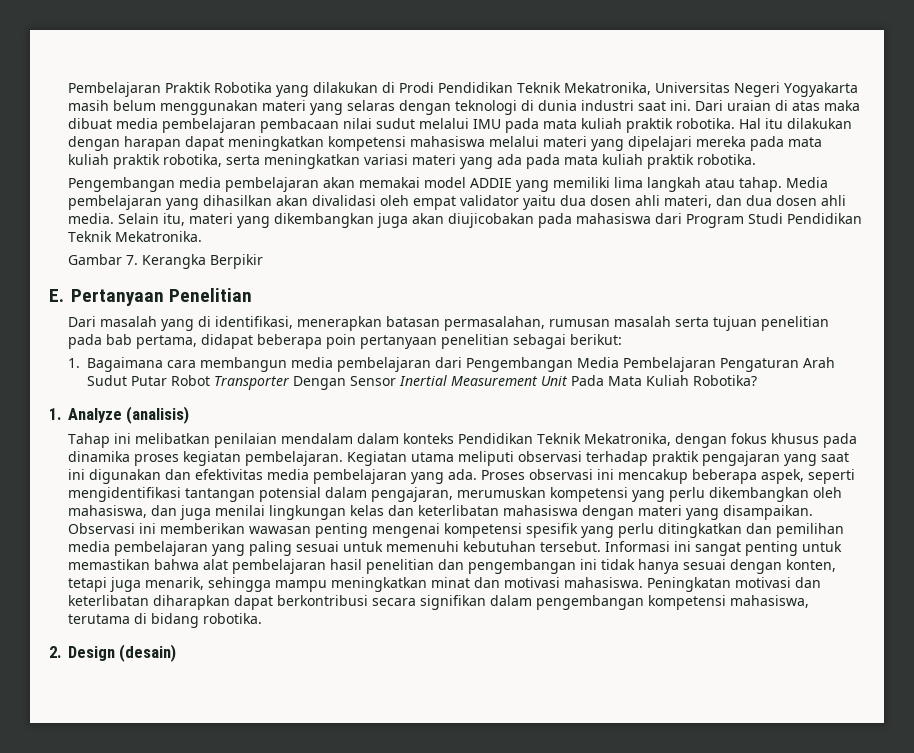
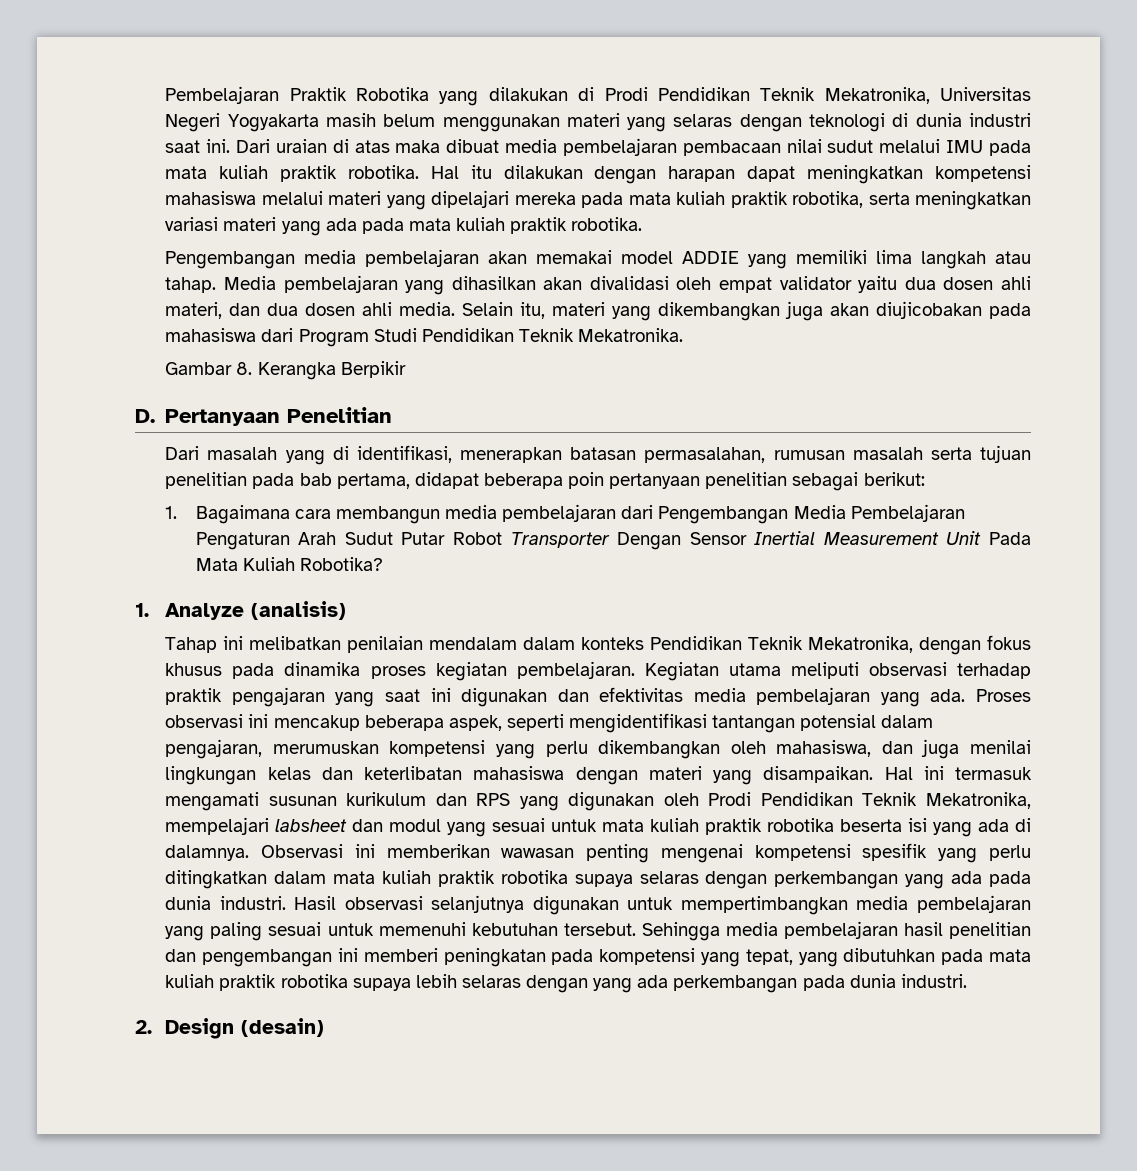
[125,255,138,265] 7. -> [236,362,253,375] 8.
[49,289,64,302] E. -> [135,409,155,423] D.
(813, 512) none -> [884,766,1033,780] [165,792,1031,811] [165,817,1031,837] [165,845,250,861] Hal ini termasuk mengamati susunan kurikulum dan RPS yang digunakan oleh Prodi Pendidikan Teknik Mekatronika, mempelajari labsheet dan modul yang sesuai untuk mata kuliah praktik robotika beserta isi yang ada di dalamnya.
[745,523,844,538] dan pemilihan -> [274,870,1031,889] [165,895,848,915] dalam mata kuliah praktik robotika supaya selaras dengan perkembangan yang ada pada dunia industri. Hasil observasi selanjutnya digunakan untuk mempertimbangkan
[604,541,842,556] [67,559,228,570] Informasi ini sangat penting untuk memastikan bahwa alat -> [641,922,778,941] Sehingga media
[600,559,836,574] [67,577,821,592] [67,595,809,610] [67,613,262,628] tidak hanya sesuai dengan konten, tetapi juga menarik, sehingga mampu meningkatkan minat dan motivasi mahasiswa. Peningkatan motivasi dan keterlibatan diharapkan dapat berkontribusi secara signifikan dalam pengembangan kompetensi mahasiswa, terutama di bidang robotika. -> [363,948,1031,967] [165,974,967,993] memberi peningkatan pada kompetensi yang tepat, yang dibutuhkan pada mata kuliah praktik robotika supaya lebih selaras dengan yang ada perkembangan pada dunia industri.

